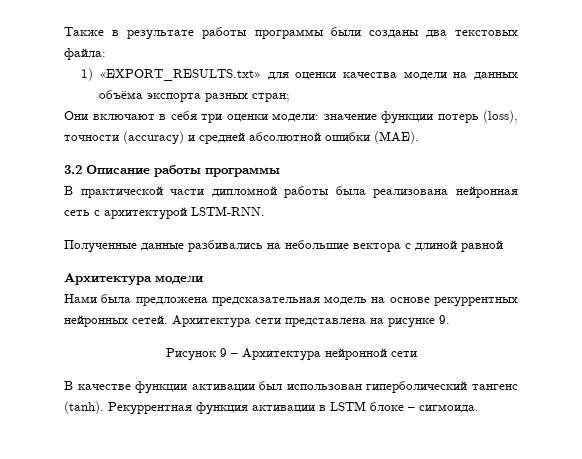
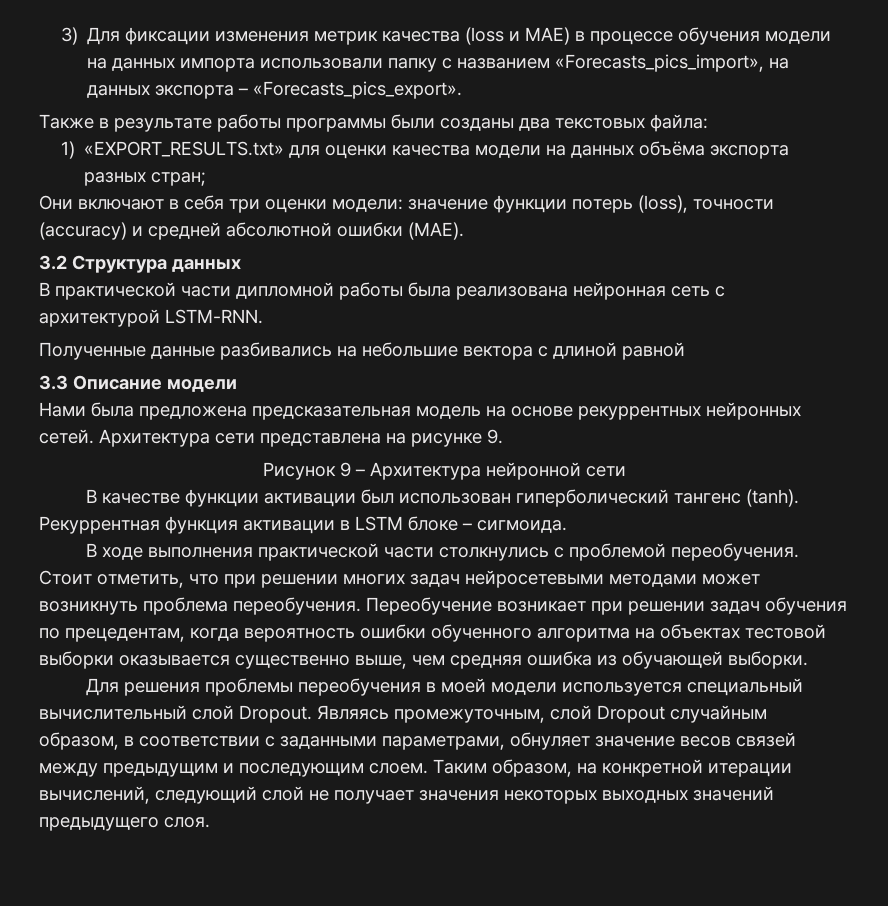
(64, 31) none -> [61,27,832,45] [87,54,790,72] [87,81,463,99] 3) Для фиксации изменения метрик качества (loss и MAE) в процессе обучения модели на данных импорта использовали папку с названием «Forecasts_pics_import», на данных экспорта – «Forecasts_pics_export». //
[86,165,280,177] Описание работы программы -> [72,255,241,273] Структура данных
[64,273,152,285] Архитектура -> [39,375,162,390] 3.3 Описание
(479, 408) none -> [86,543,800,561] [39,570,760,588] [39,597,847,615] [39,624,826,642] [39,651,808,669] [86,678,804,696] [39,705,767,723] [39,732,796,750] [39,759,792,777] [39,786,774,804] [39,817,210,831] // В ходе выполнения практической части столкнулись с проблемой переобучения. Стоит отметить, что при решении многих задач нейросетевыми методами может возникнуть проблема переобучения. Переобучение возникает при решении задач обучения по прецедентам, когда вероятность ошибки обученного алгоритма на объектах тестовой выборки оказывается существенно выше, чем средняя ошибка из обучающей выборки. // Для решения проблемы переобучения в моей модели используется специальный вычислительный слой Dropout. Являясь промежуточным, слой Dropout случайным образом, в соответствии с заданными параметрами, обнуляет значение весов связей между предыдущим и последующим слоем. Таким образом, на конкретной итерации вычислений, следующий слой не получает значения некоторых выходных значений предыдущего слоя.

